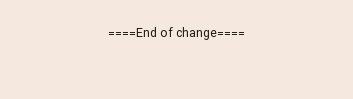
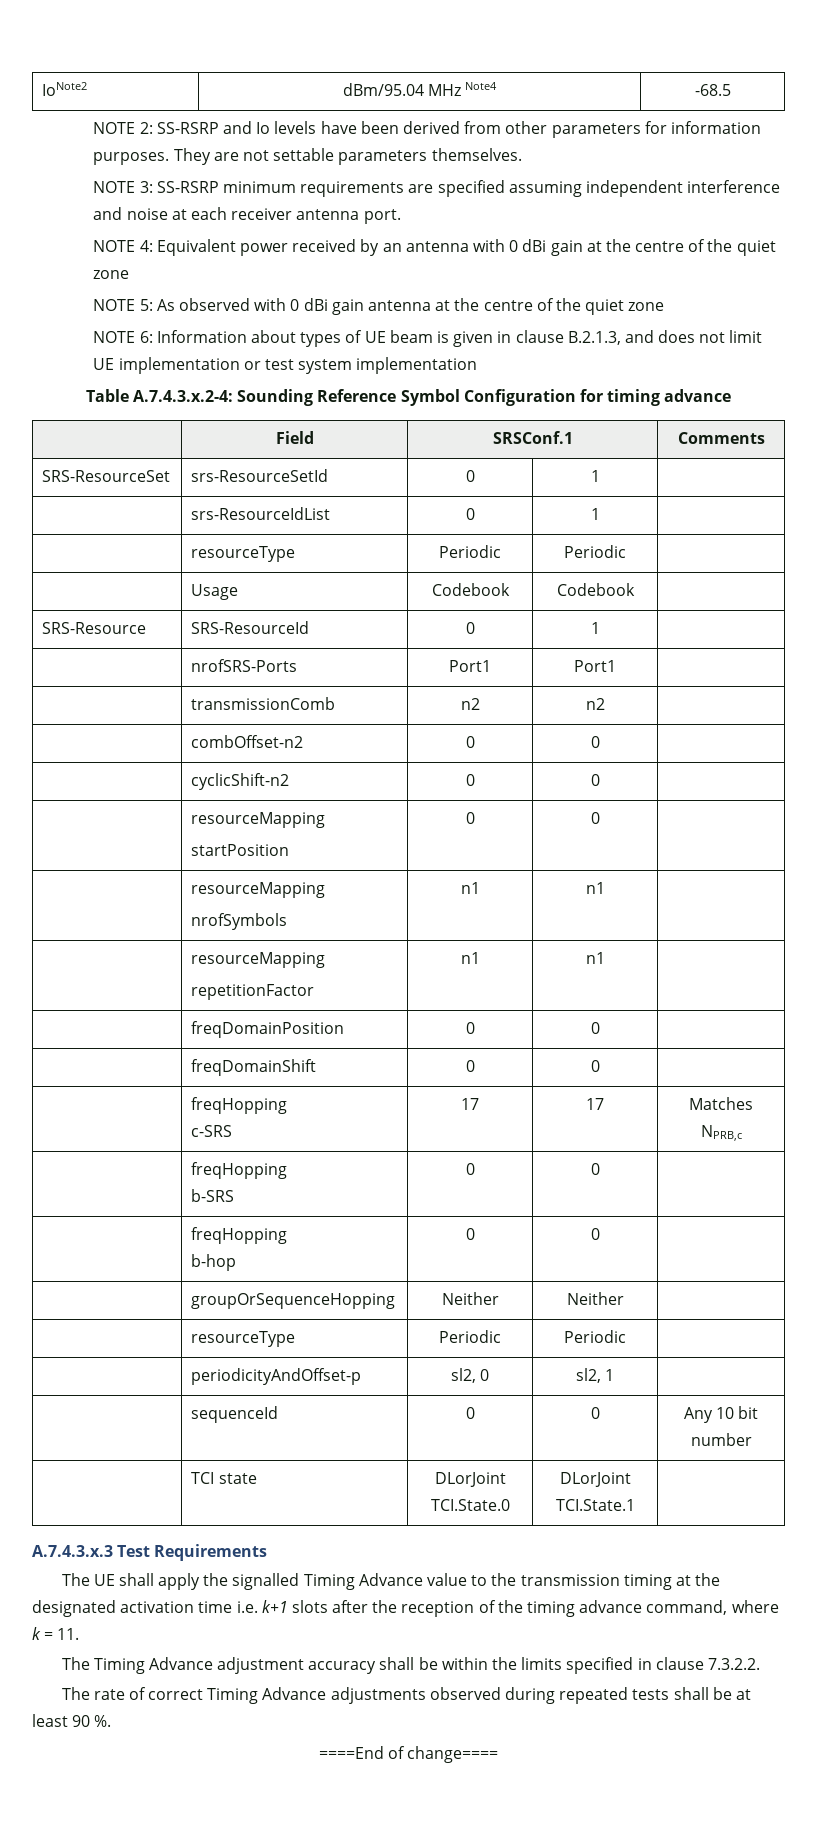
(107, 32) none -> [42,82,88,96] [342,82,498,96] [694,84,731,96] [93,121,761,138] [93,148,522,165] [93,180,781,197] [93,207,401,224] [93,239,776,256] [93,270,130,279] [93,298,665,315] [93,330,763,347] [93,357,478,374] [85,389,732,406] [275,431,314,444] [492,431,573,444] [677,432,765,444] [42,470,171,482] [191,469,329,482] [465,470,475,482] [590,470,600,482] [191,507,331,520] [465,508,475,520] [590,508,600,520] [191,546,296,562] [439,545,501,558] [564,545,626,558] [191,584,239,600] [431,583,510,596] [556,583,635,596] [42,622,147,634] [191,621,310,634] [465,622,475,634] [590,622,600,634] [191,659,298,672] [449,660,491,672] [574,660,616,672] [191,697,336,710] [460,698,480,710] [585,698,605,710] [191,735,304,748] [465,736,475,748] [590,736,600,748] [191,773,290,790] [465,774,475,786] [590,774,600,786] [191,812,326,828] [191,844,290,856] [465,812,475,824] [590,812,600,824] [191,882,326,898] [191,913,288,930] [460,882,480,894] [585,882,605,894] [191,952,326,968] [191,984,315,1000] [460,952,480,964] [585,952,605,964] [191,1021,345,1038] [465,1022,475,1034] [590,1022,600,1034] [191,1059,317,1076] [465,1060,475,1072] [590,1060,600,1072] [191,1097,288,1114] [191,1125,233,1137] [461,1098,479,1110] [586,1098,604,1110] [689,1097,753,1110] [700,1125,742,1141] [191,1162,288,1179] [191,1189,235,1202] [465,1163,475,1175] [590,1163,600,1175] [191,1227,288,1244] [191,1254,237,1271] [465,1228,475,1240] [590,1228,600,1240] [191,1293,396,1309] [441,1292,499,1305] [566,1292,624,1305] [191,1331,296,1347] [439,1330,501,1343] [564,1330,626,1343] [191,1368,362,1385] [450,1368,490,1383] [575,1368,615,1383] [191,1406,279,1423] [465,1407,475,1419] [590,1407,600,1419] [683,1406,759,1423] [690,1433,752,1446] [191,1472,257,1484] [434,1472,506,1487] [430,1499,510,1511] [559,1472,631,1487] [555,1499,635,1511] [32,1544,268,1561] [61,1573,721,1590] [32,1600,779,1617] [32,1627,80,1640] [61,1657,760,1674] [61,1687,751,1704] [32,1714,112,1727] IoNote2 | dBm/95.04 MHz Note4 | -68.5 // NOTE 2: SS-RSRP and Io levels have been derived from other parameters for information purposes. They are not settable parameters themselves. // NOTE 3: SS-RSRP minimum requirements are specified assuming independent interference and noise at each receiver antenna port. // NOTE 4: Equivalent power received by an antenna with 0 dBi gain at the centre of the quiet zone // NOTE 5: As observed with 0 dBi gain antenna at the centre of the quiet zone // NOTE 6: Information about types of UE beam is given in clause B.2.1.3, and does not limit UE implementation or test system implementation // Table A.7.4.3.x.2-4: Sounding Reference Symbol Configuration for timing advance // | Field | SRSConf.1 | Comments // SRS-ResourceSet | srs-ResourceSetId | 0 | 1 | // | srs-ResourceIdList | 0 | 1 | // | resourceType | Periodic | Periodic | // | Usage | Codebook | Codebook | // SRS-Resource | SRS-ResourceId | 0 | 1 | // | nrofSRS-Ports | Port1 | Port1 | // | transmissionComb | n2 | n2 | // | combOffset-n2 | 0 | 0 | // | cyclicShift-n2 | 0 | 0 | // | resourceMapping // startPosition | 0 | 0 | // | resourceMapping // nrofSymbols | n1 | n1 | // | resourceMapping // repetitionFactor | n1 | n1 | // | freqDomainPosition | 0 | 0 | // | freqDomainShift | 0 | 0 | // | freqHopping // c-SRS | 17 | 17 | Matches NPRB,c // | freqHopping // b-SRS | 0 | 0 | // | freqHopping // b-hop | 0 | 0 | // | groupOrSequenceHopping | Neither | Neither | // | resourceType | Periodic | Periodic | // | periodicityAndOffset-p | sl2, 0 | sl2, 1 | // | sequenceId | 0 | 0 | Any 10 bit number // | TCI state | DLorJoint TCI.State.0 | DLorJoint TCI.State.1 | // A.7.4.3.x.3 Test Requirements // The UE shall apply the signalled Timing Advance value to the transmission timing at the designated activation time i.e. k+1 slots after the reception of the timing advance command, where k = 11. // The Timing Advance adjustment accuracy shall be within the limits specified in clause 7.3.2.2. // The rate of correct Timing Advance adjustments observed during repeated tests shall be at least 90 %. //

